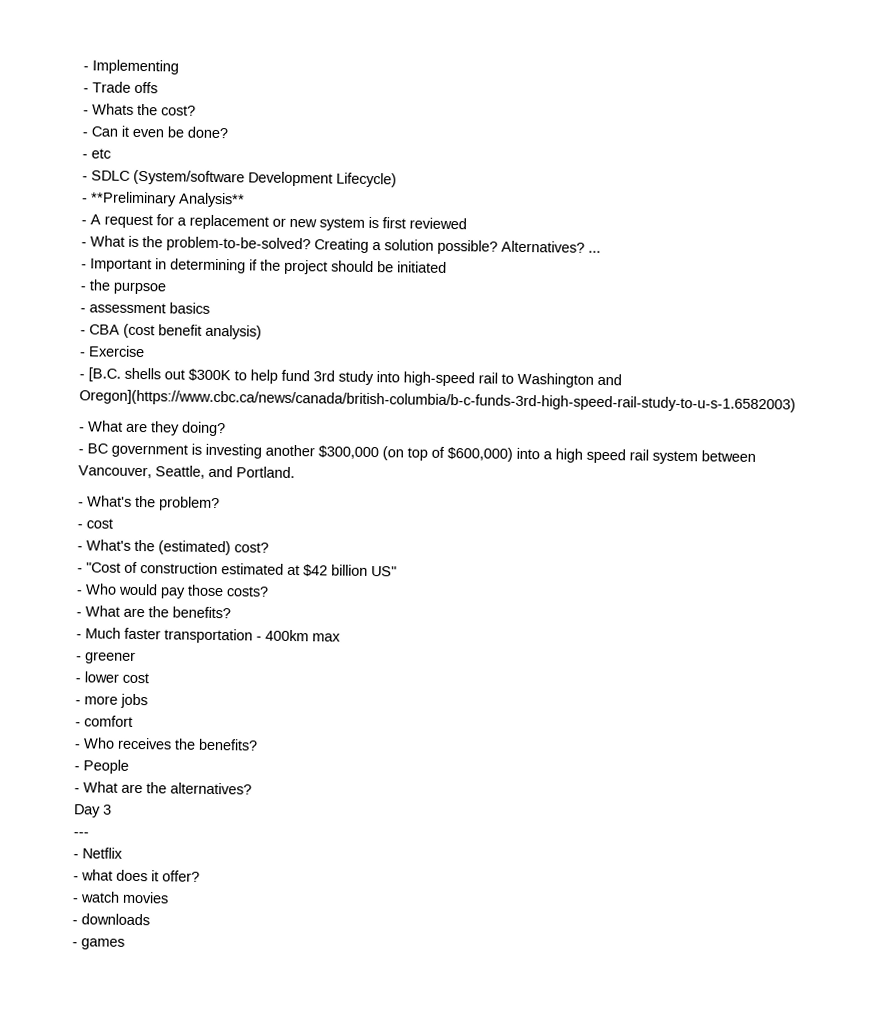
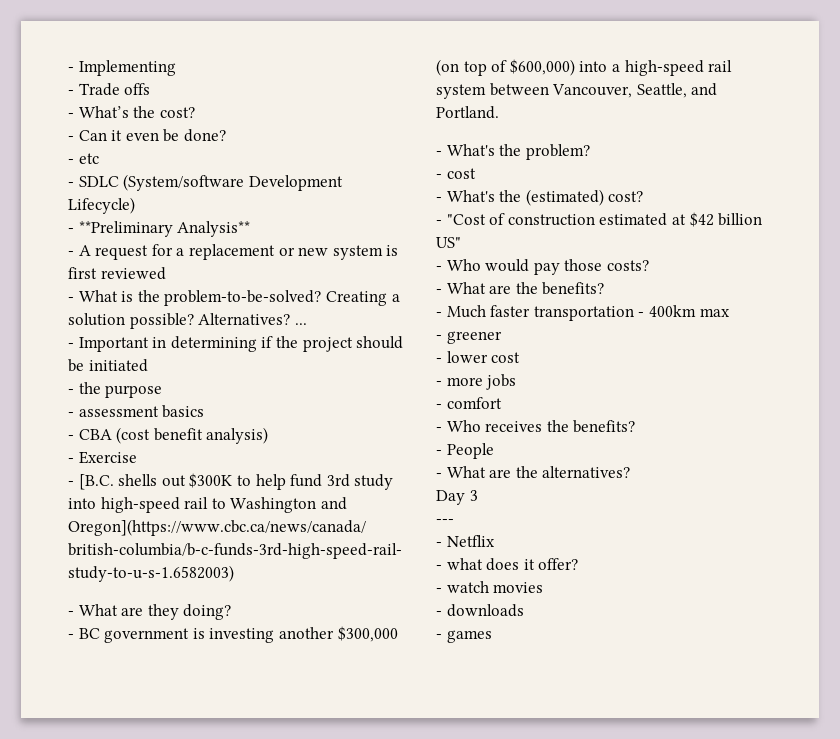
[92,103,134,115] Whats -> [78,106,129,118] What’s
[113,281,166,295] purpsoe -> [105,385,163,398] purpose
[555,448,626,464] high speed -> [624,60,704,76] high-speed

